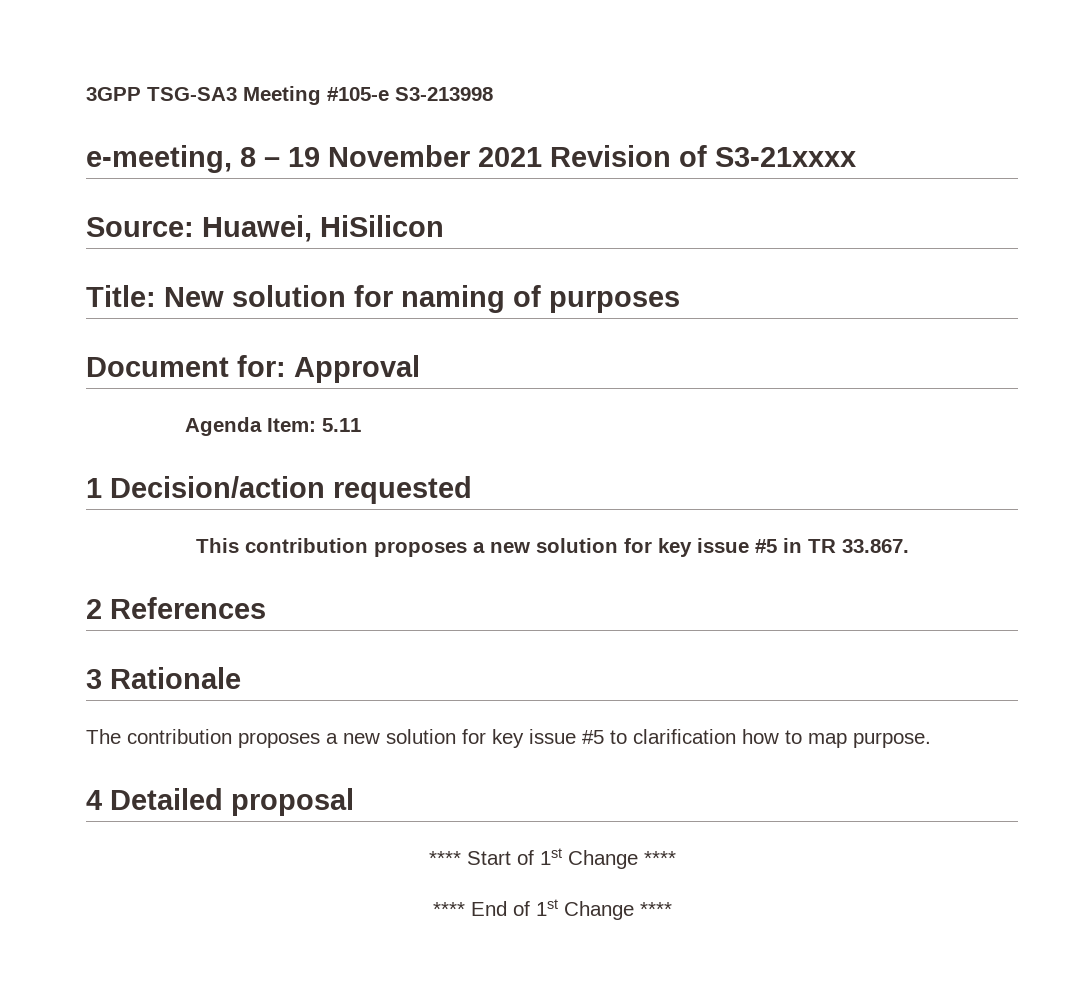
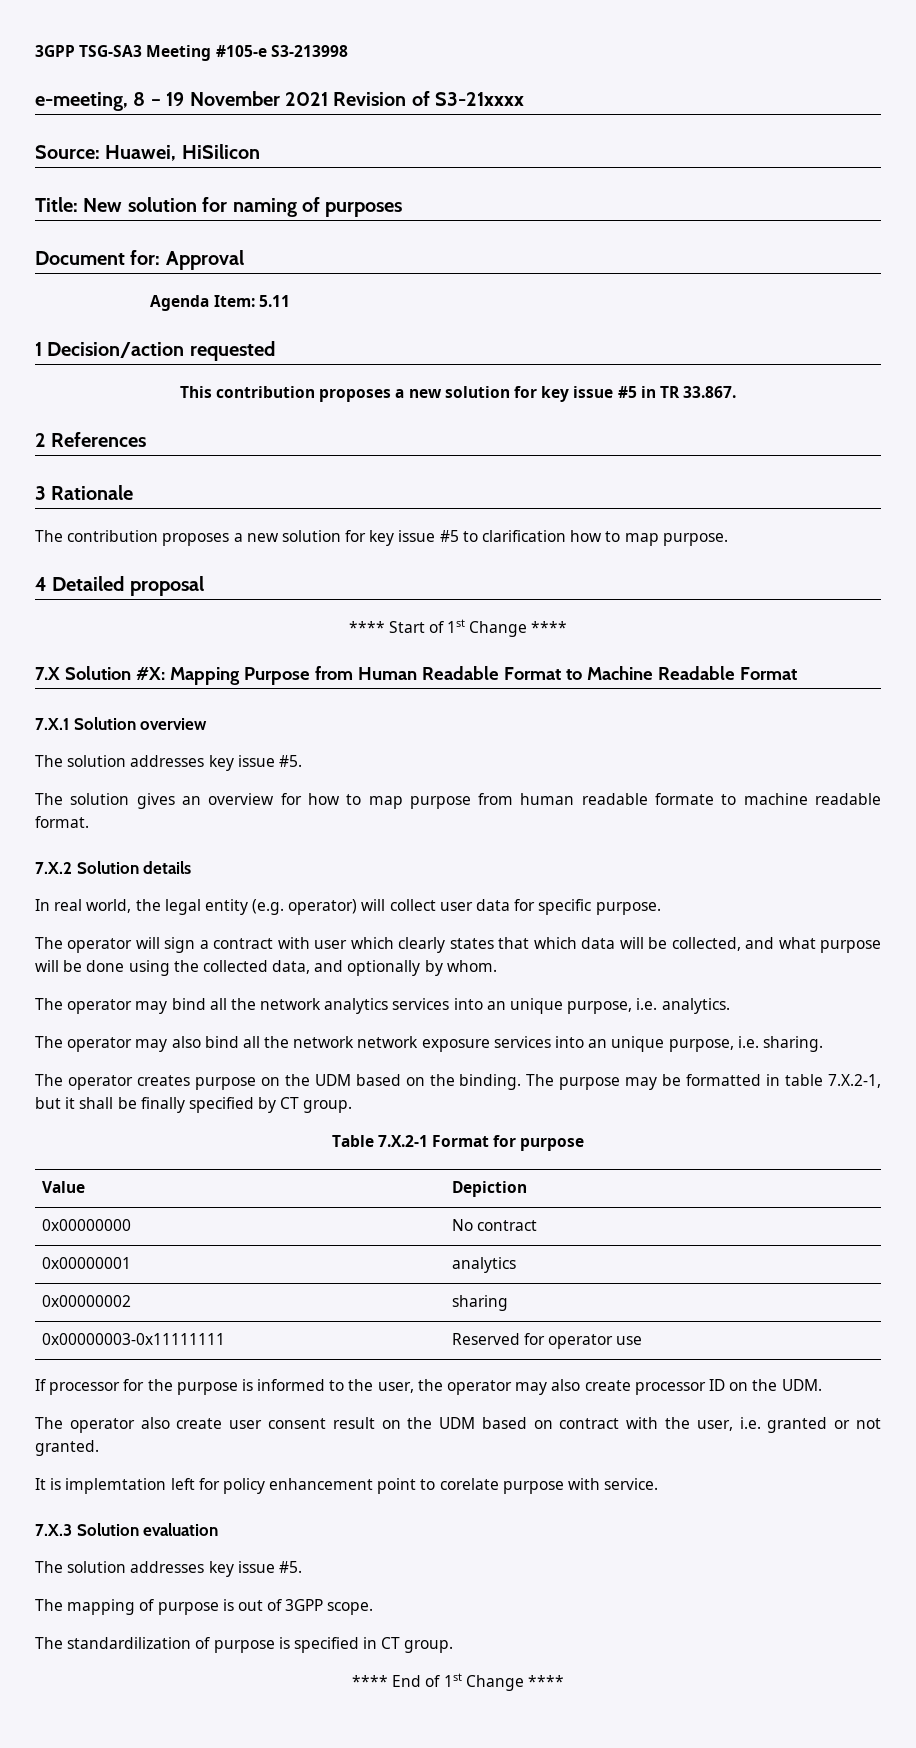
(676, 858) none -> [35,666,797,685] [35,717,208,730] [35,755,302,771] [35,793,881,809] [35,816,89,828] [35,861,192,874] [35,899,661,915] [35,937,882,953] [35,960,497,976] [35,998,730,1014] [35,1036,823,1052] [35,1074,882,1090] [35,1097,353,1113] [331,1135,585,1151] [41,1181,85,1193] [451,1181,527,1197] [41,1219,131,1231] [451,1219,538,1231] [41,1257,131,1269] [451,1257,516,1273] [41,1295,131,1307] [451,1295,508,1311] [41,1333,225,1345] [451,1333,643,1349] [35,1379,822,1395] [35,1417,881,1433] [35,1440,99,1456] [35,1478,659,1494] [35,1523,219,1536] [35,1561,302,1577] [35,1599,374,1615] [35,1637,454,1653] // 7.X Solution #X: Mapping Purpose from Human Readable Format to Machine Readable Format // 7.X.1 Solution overview // The solution addresses key issue #5. // The solution gives an overview for how to map purpose from human readable formate to machine readable format. // 7.X.2 Solution details // In real world, the legal entity (e.g. operator) will collect user data for specific purpose. // The operator will sign a contract with user which clearly states that which data will be collected, and what purpose will be done using the collected data, and optionally by whom. // The operator may bind all the network analytics services into an unique purpose, i.e. analytics. // The operator may also bind all the network network exposure services into an unique purpose, i.e. sharing. // The operator creates purpose on the UDM based on the binding. The purpose may be formatted in table 7.X.2-1, but it shall be finally specified by CT group. // Table 7.X.2-1 Format for purpose // Value | Depiction // 0x00000000 | No contract // 0x00000001 | analytics // 0x00000002 | sharing // 0x00000003-0x11111111 | Reserved for operator use // If processor for the purpose is informed to the user, the operator may also create processor ID on the UDM. // The operator also create user consent result on the UDM based on contract with the user, i.e. granted or not granted. // It is implemtation left for policy enhancement point to corelate purpose with service. // 7.X.3 Solution evaluation // The solution addresses key issue #5. // The mapping of purpose is out of 3GPP scope. // The standardilization of purpose is specified in CT group.

